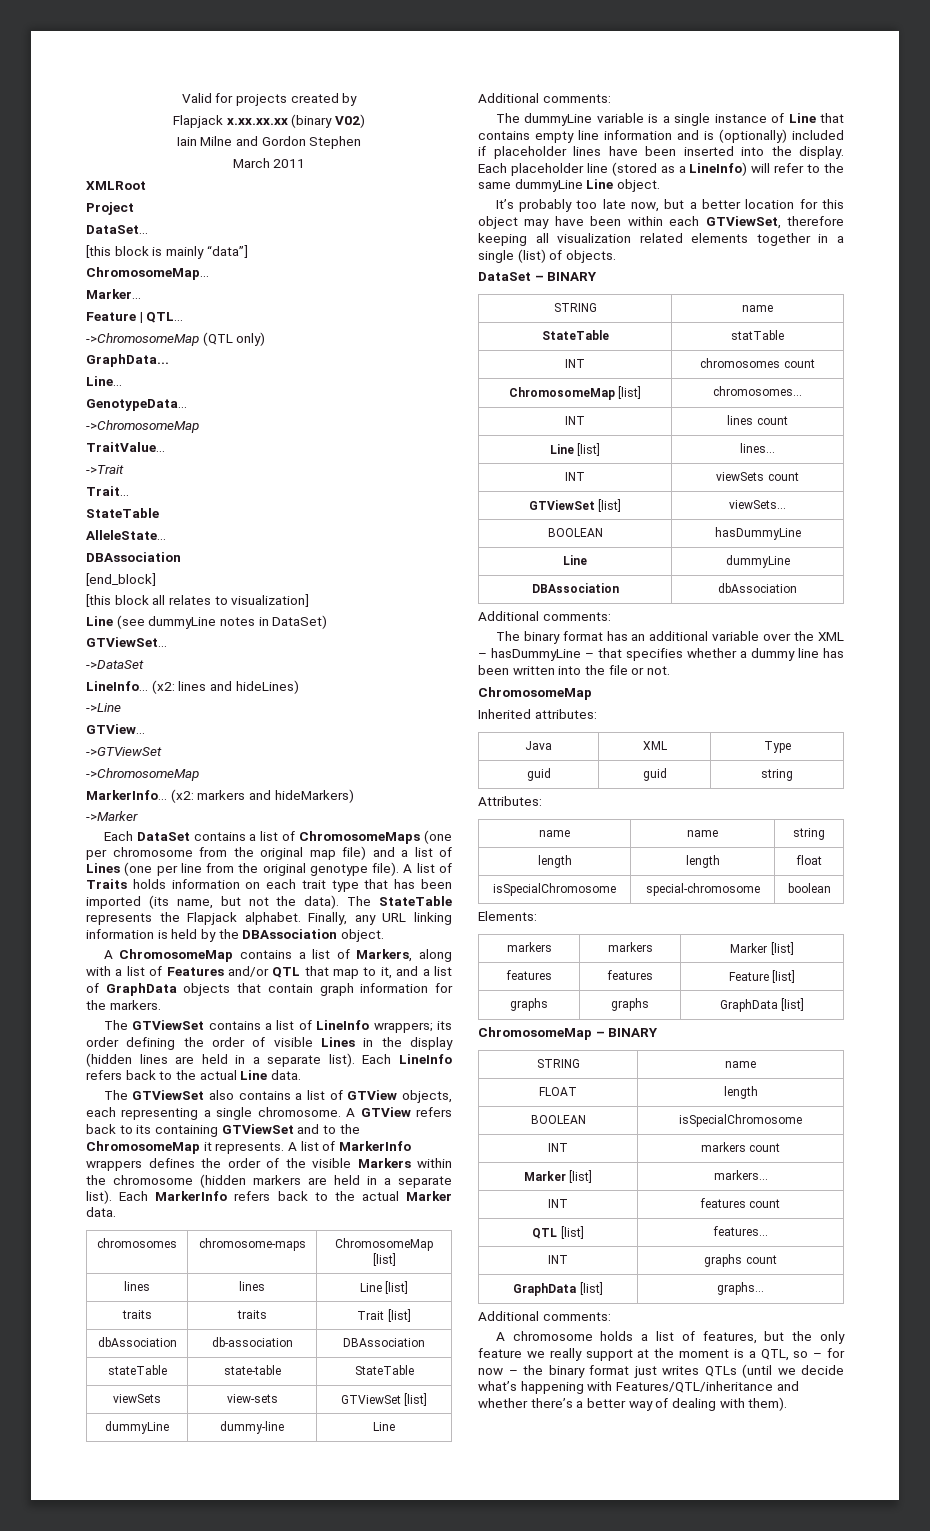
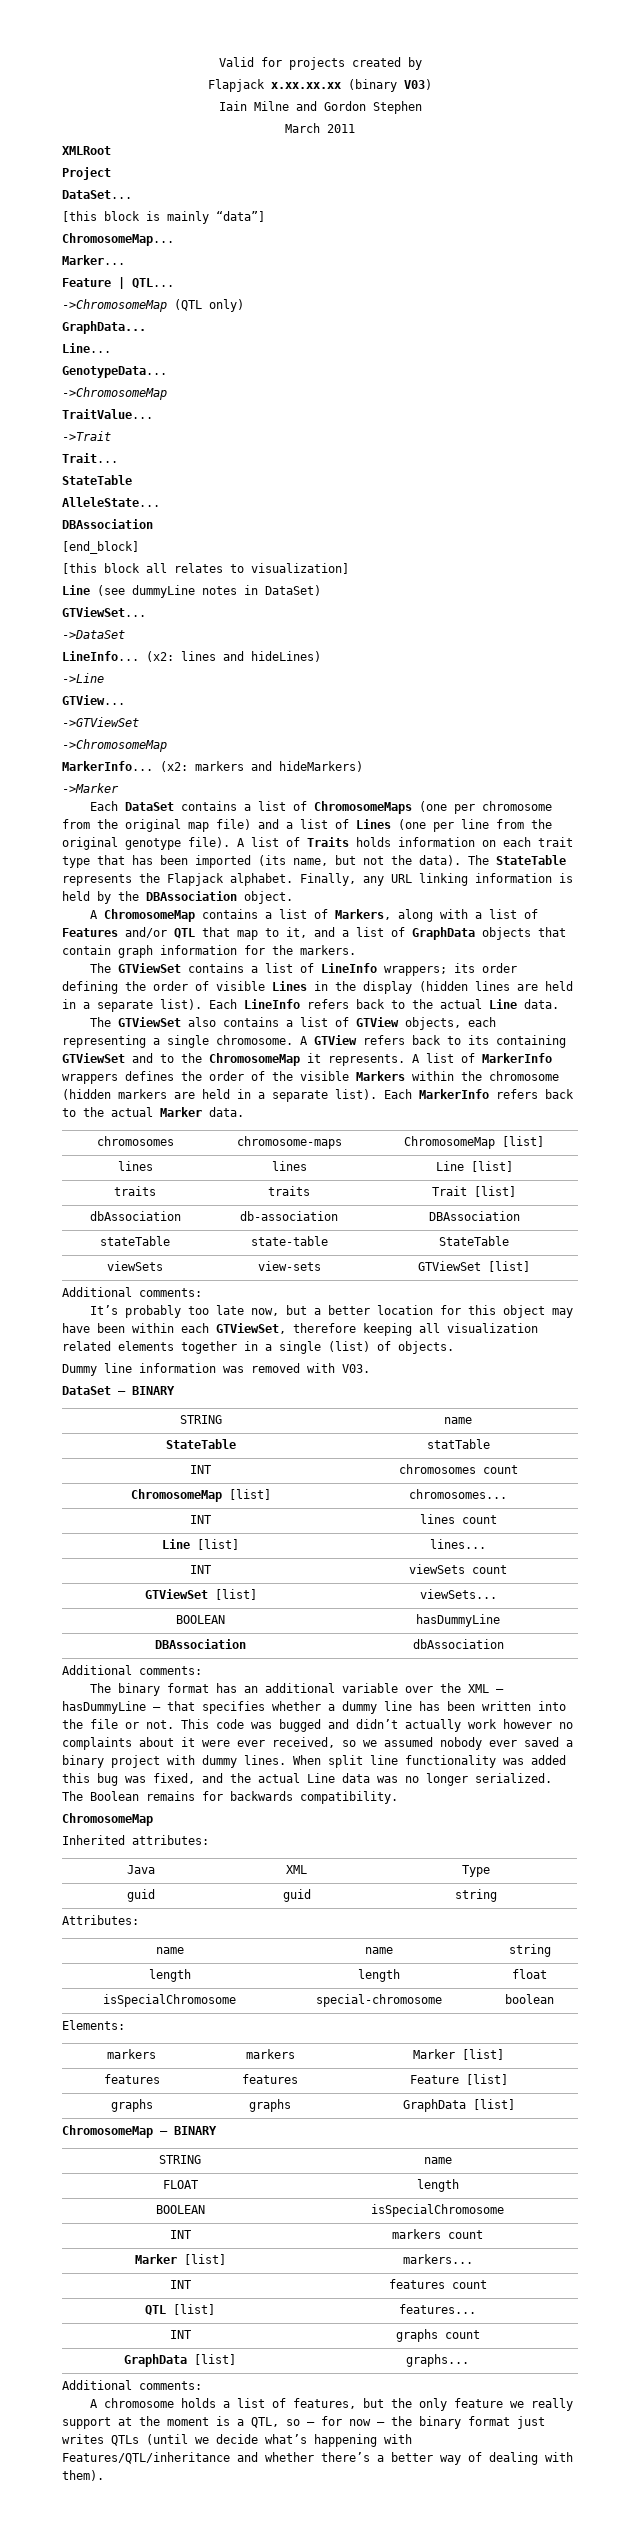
[334,114,365,128] V02) -> [404,79,432,90] V03)
[105,1421,169,1434] [220,1421,284,1434] [373,1422,395,1431] [478,93,611,103] [495,113,844,126] [478,129,844,143] [478,146,844,159] [478,162,844,176] [478,179,660,192] // dummyLine | dummy-line | Line // Additional comments: // The dummyLine variable is a single instance of Line that contains empty line information and is (optionally) included if placeholder lines have been inserted into the display. Each placeholder line (stored as a LineInfo) will refer to the same dummyLine Line object. -> [62,1287,202,1297] // Additional comments:
(616, 256) none -> [62,1363,370,1376] // Dummy line information was removed with V03.
[563,555,587,565] [725,555,790,568] // Line | dummyLine -> (500, 1620) none
(670, 670) none -> [181,1719,573,1732] [62,1737,573,1750] [62,1755,566,1768] [62,1773,552,1786] [62,1791,398,1804] This code was bugged and didn’t actually work however no complaints about it were ever received, so we assumed nobody ever saved a binary project with dummy lines. When split line functionality was added this bug was fixed, and the actual Line data was no longer serialized. The Boolean remains for backwards compatibility.

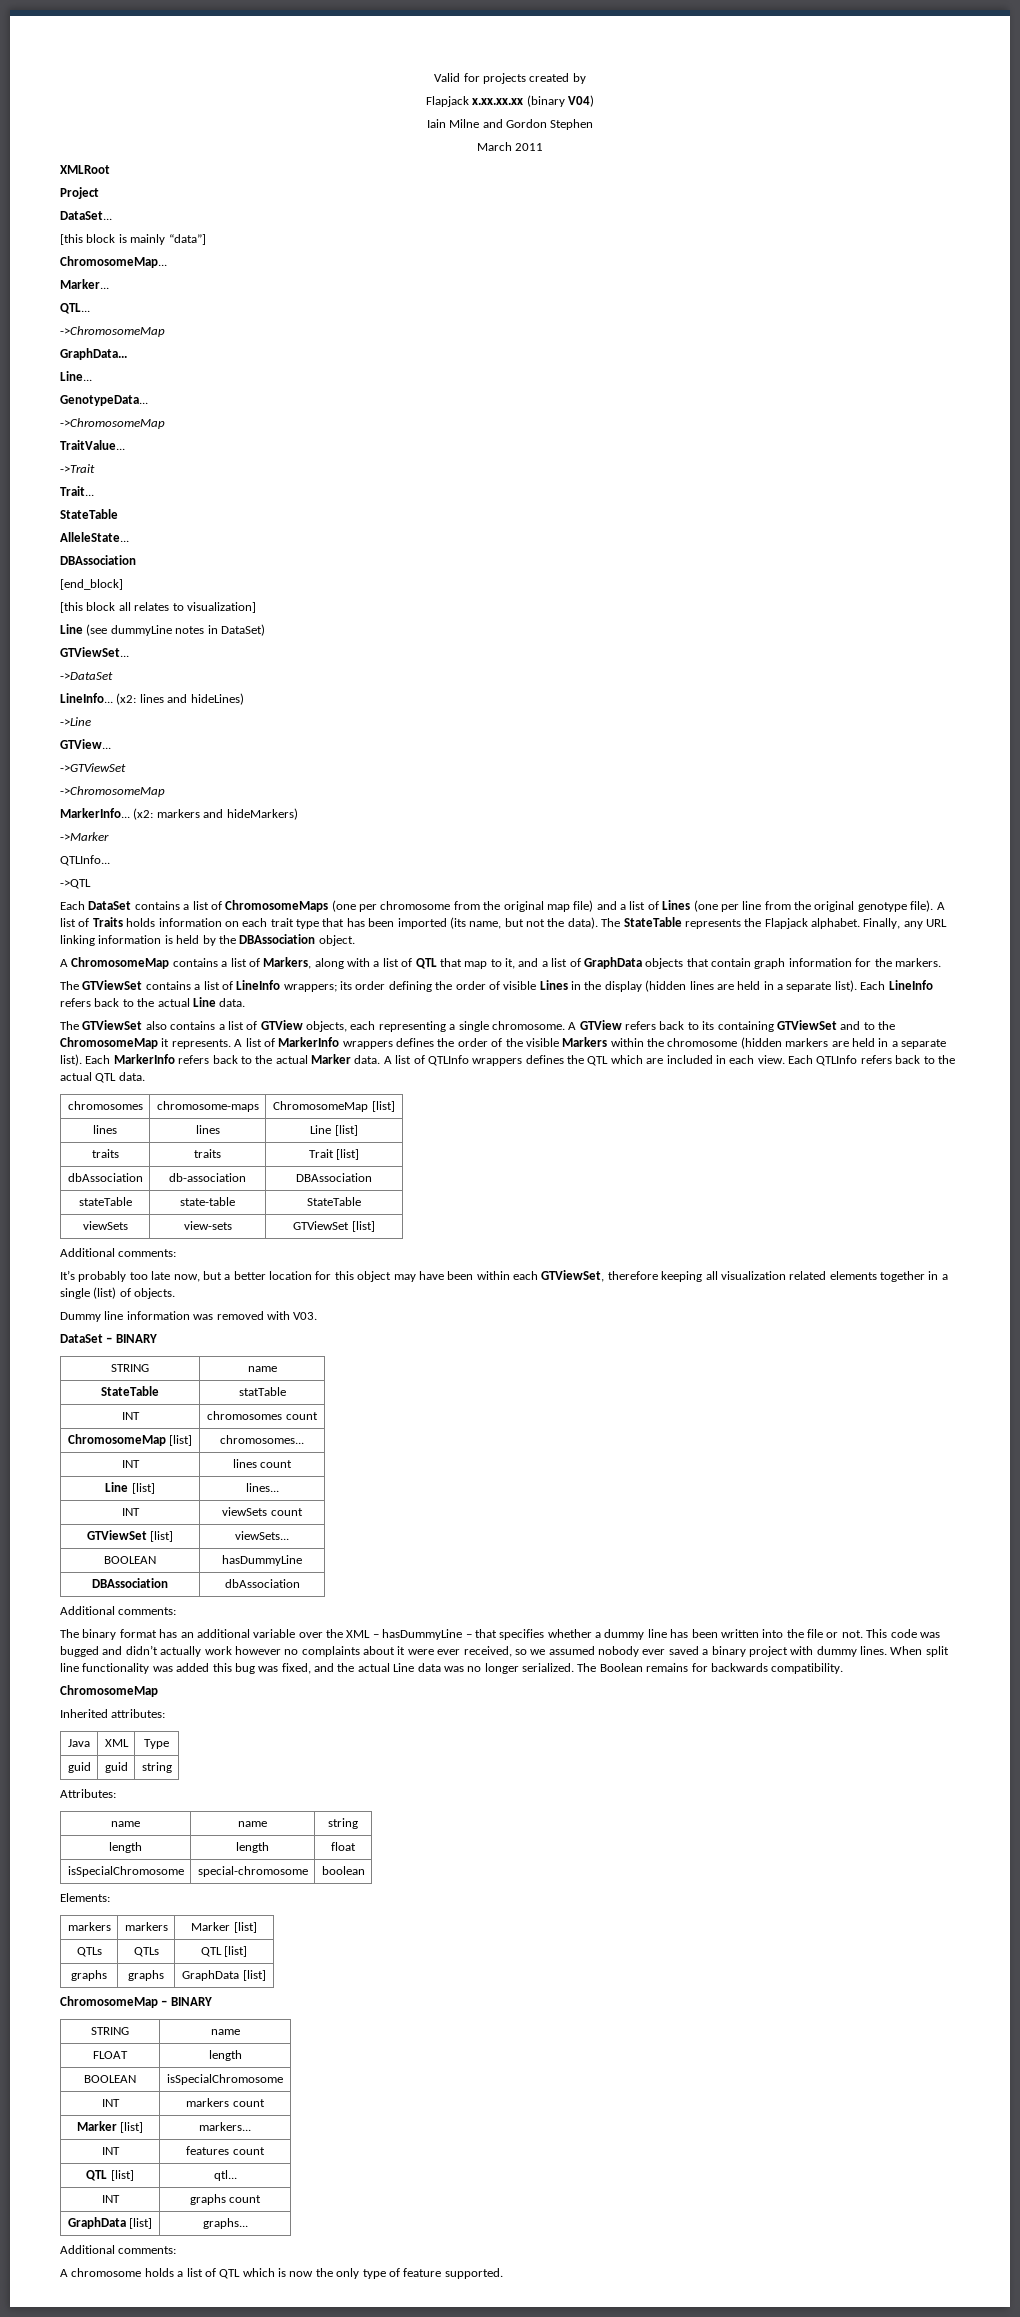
[404,79,432,90] V03) -> [568,95,595,107] V04)
[62,277,125,289] Feature | -> (109, 284) none
[174,299,244,312] (QTL only) -> (165, 331) none
(119, 788) none -> [60,855,110,866] [60,879,91,889] // QTLInfo... // ->QTL
[62,927,167,938] Features and/or -> (413, 962) none
(244, 1112) none -> [383,1055,955,1066] [60,1072,145,1083] A list of QTLInfo wrappers defines the QTL which are included in each view. Each QTLInfo refers back to the actual QTL data.
[103,2074,160,2084] [242,2074,298,2084] [409,2075,459,2084] features | features | Feature -> [76,1947,102,1957] [133,1947,159,1957] [200,1947,222,1957] QTLs | QTLs | QTL
[399,2304,476,2314] features... -> [213,2170,237,2181] qtl...
[293,2398,574,2411] [62,2416,545,2429] [62,2434,412,2447] [62,2452,573,2465] [62,2470,104,2481] features, but the only feature we really support at the moment is a QTL, so – for now – the binary format just writes QTLs (until we decide what’s happening with Features/QTL/inheritance and whether there’s a better way of dealing with them). -> [219,2268,503,2279] QTL which is now the only type of feature supported.

